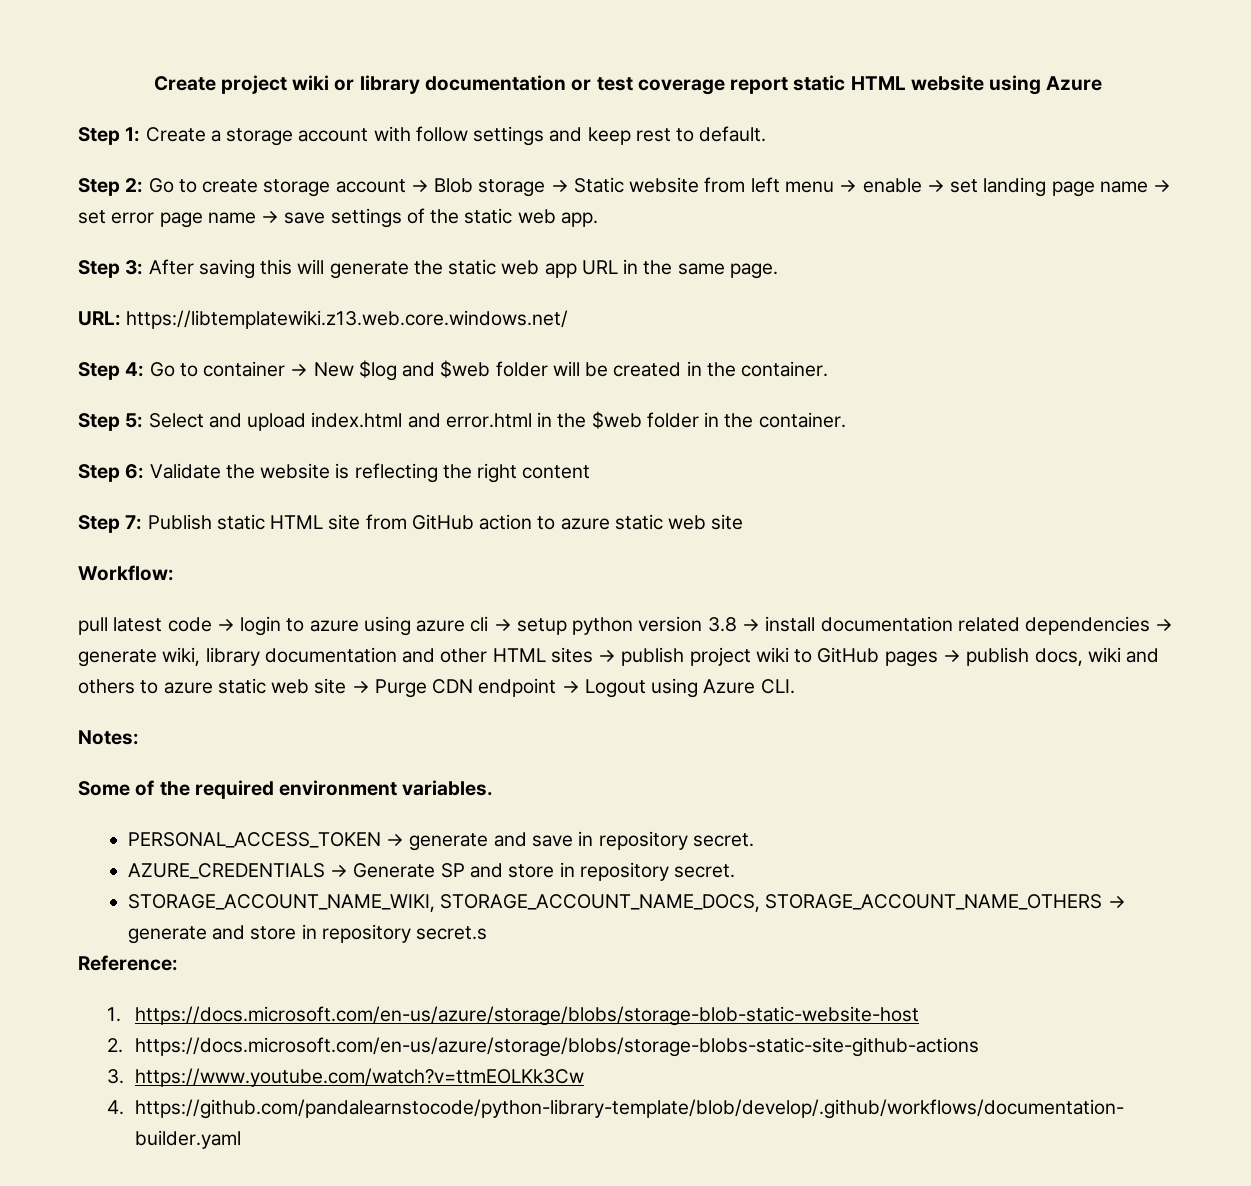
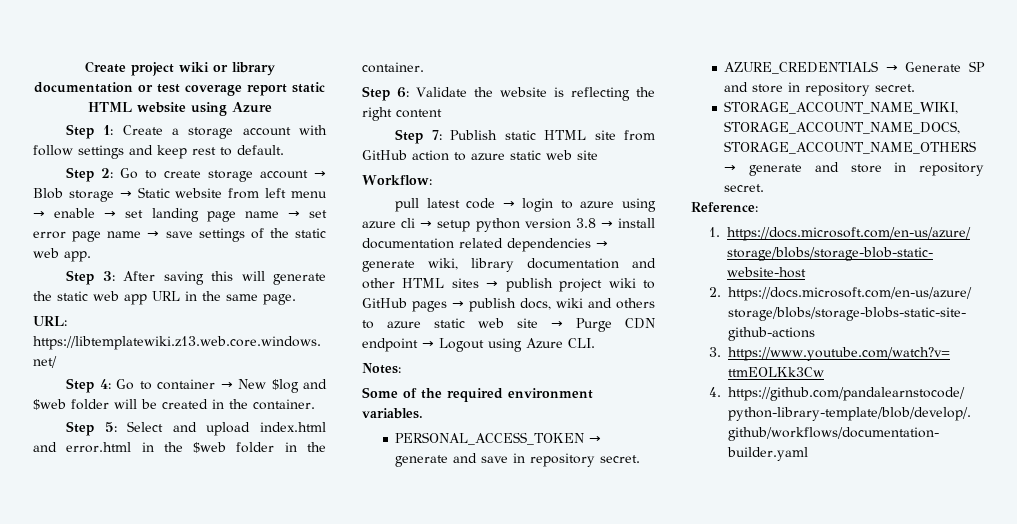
[416,926,488,940] secret.s -> [724,184,765,192] secret.

